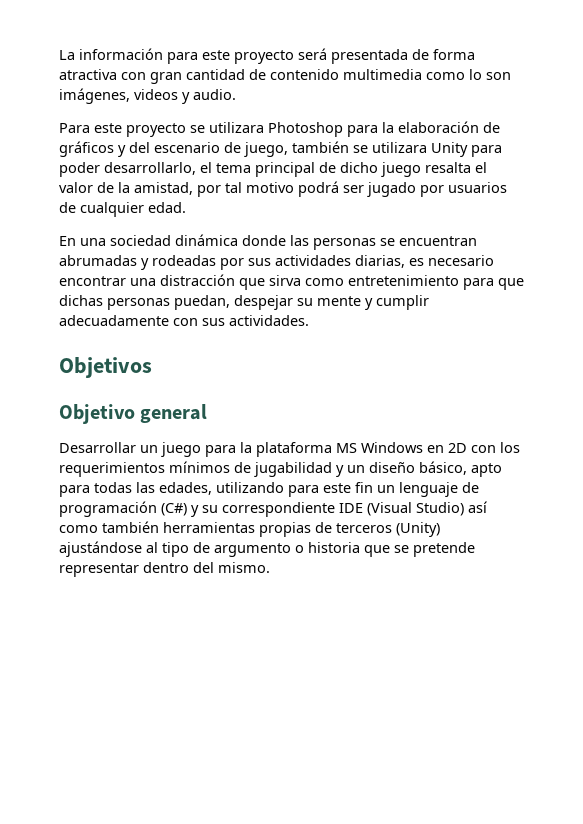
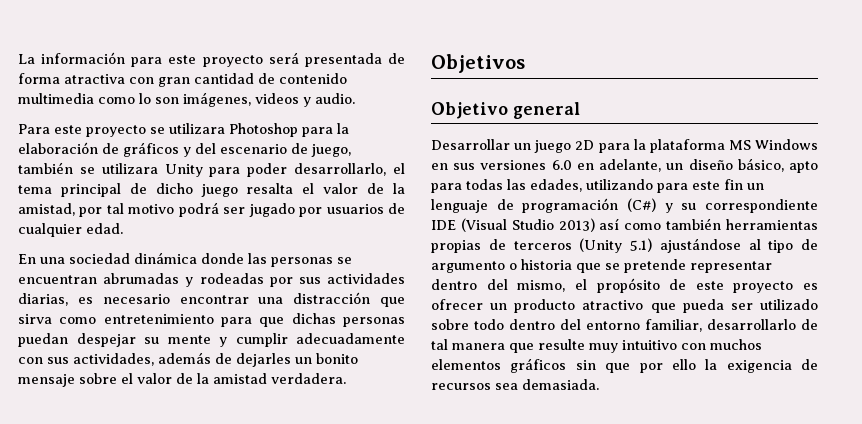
[174,295,230,310] puedan, -> [18,333,68,347] puedan
[229,315,309,326] actividades. -> [73,352,358,367] [18,373,346,387] actividades, además de dejarles un bonito mensaje sobre el valor de la amistad verdadera.
(201, 449) none -> [575,140,595,150] 2D
[448,442,520,453] [59,461,344,477] 2D con los requerimientos mínimos de jugabilidad y -> [453,159,662,172] sus versiones 6.0 en adelante,
[416,502,464,516] Studio) -> [511,218,595,232] Studio 2013)
[396,522,440,537] (Unity) -> [579,238,652,253] (Unity 5.1)
[218,562,270,573] mismo. -> [517,278,818,293] [431,299,818,313] [431,319,818,332] [431,339,762,353] [431,358,818,373] [431,379,599,390] mismo, el propósito de este proyecto es ofrecer un producto atractivo que pueda ser utilizado sobre todo dentro del entorno familiar, desarrollarlo de tal manera que resulte muy intuitivo con muchos elementos gráficos sin que por ello la exigencia de recursos sea demasiada.

